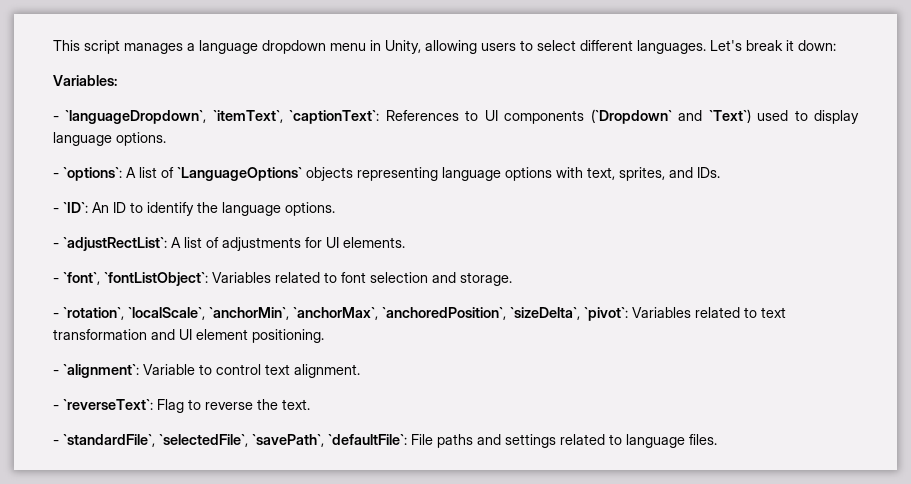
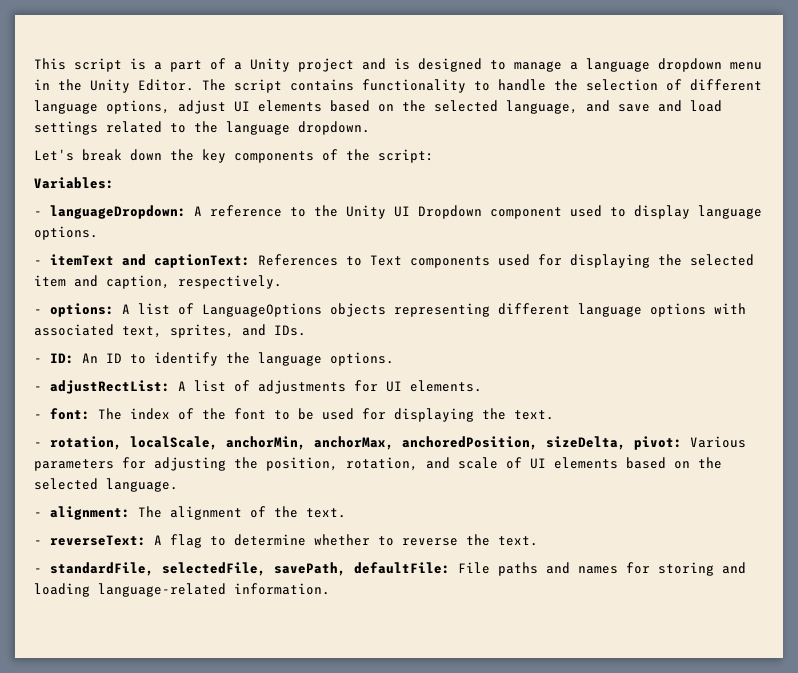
[124,43,183,54] manages -> [130,58,562,72] is a part of a Unity project and is designed to manage
[385,40,836,54] [53,75,117,86] [53,109,751,124] Unity, allowing users to select different languages. Let's break it down: // Variables: // - `languageDropdown`, `itemText`, `captionText`: References to UI components (`Dropdown` and `Text`) -> [58,79,762,93] [34,100,722,114] [34,121,370,135] [34,149,434,163] [34,177,114,189] [34,205,562,219] the Unity Editor. The script contains functionality to handle the selection of different language options, adjust UI elements based on the selected language, and save and load settings related to the language dropdown. // Let's break down the key components of the script: // Variables: // - languageDropdown: A reference to the Unity UI Dropdown component
[63,167,302,181] `options`: A list of `LanguageOptions` -> [50,254,754,268] [34,275,282,289] [34,303,322,317] itemText and captionText: References to Text components used for displaying the selected item and caption, respectively. // - options: A list of LanguageOptions
(438, 174) none -> [498,303,570,315] different
(583, 172) none -> [34,324,114,336] associated
[63,202,88,213] `ID`: -> [50,353,74,364] ID:
[63,237,167,251] `adjustRectList`: -> [50,380,170,394] adjustRectList:
[63,272,512,286] [53,307,786,321] [53,329,324,343] [53,364,360,378] [53,399,184,413] `font`, `fontListObject`: Variables related to font selection and storage. // - `rotation`, `localScale`, `anchorMin`, `anchorMax`, `anchoredPosition`, `sizeDelta`, `pivot`: Variables related to text transformation and UI element positioning. // - `alignment`: Variable to control text alignment. // - `reverseText`: Flag -> [50,408,554,422] [34,436,746,450] [34,457,722,471] [34,478,178,492] [34,506,346,520] [34,534,370,548] font: The index of the font to be used for displaying the text. // - rotation, localScale, anchorMin, anchorMax, anchoredPosition, sizeDelta, pivot: Various parameters for adjusting the position, rotation, and scale of UI elements based on the selected language. // - alignment: The alignment of the text. // - reverseText: A flag to determine whether
[63,434,717,448] `standardFile`, `selectedFile`, `savePath`, `defaultFile`: File paths and settings related to language files. -> [50,562,746,576] [34,583,330,597] standardFile, selectedFile, savePath, defaultFile: File paths and names for storing and loading language-related information.

